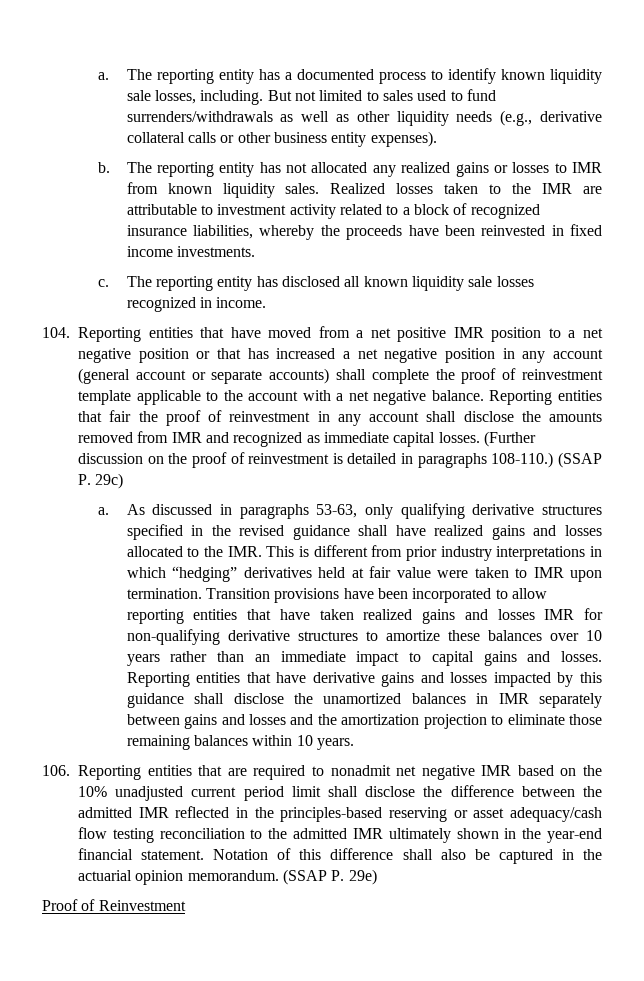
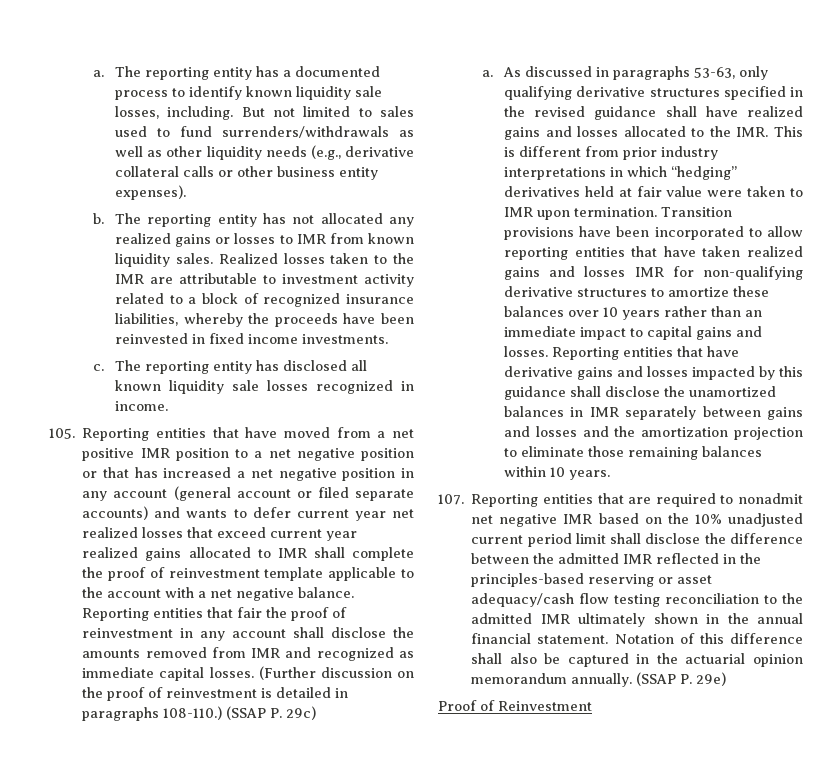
[42,327,70,338] 104. -> [49,428,75,439] 105.
(206, 376) none -> [317,487,349,498] filed
(330, 376) none -> [154,507,414,521] [82,527,358,541] [82,547,307,561] and wants to defer current year net realized losses that exceed current year realized gains allocated to IMR
[42,765,70,776] 106. -> [438,494,464,505] 107.
[547,828,602,843] year-end -> [757,613,803,624] annual
[187,870,279,881] memorandum. -> [471,673,633,687] memorandum annually.

